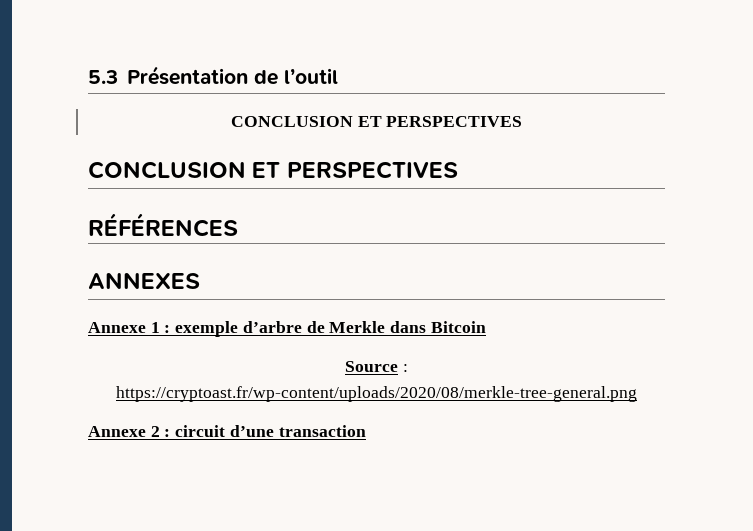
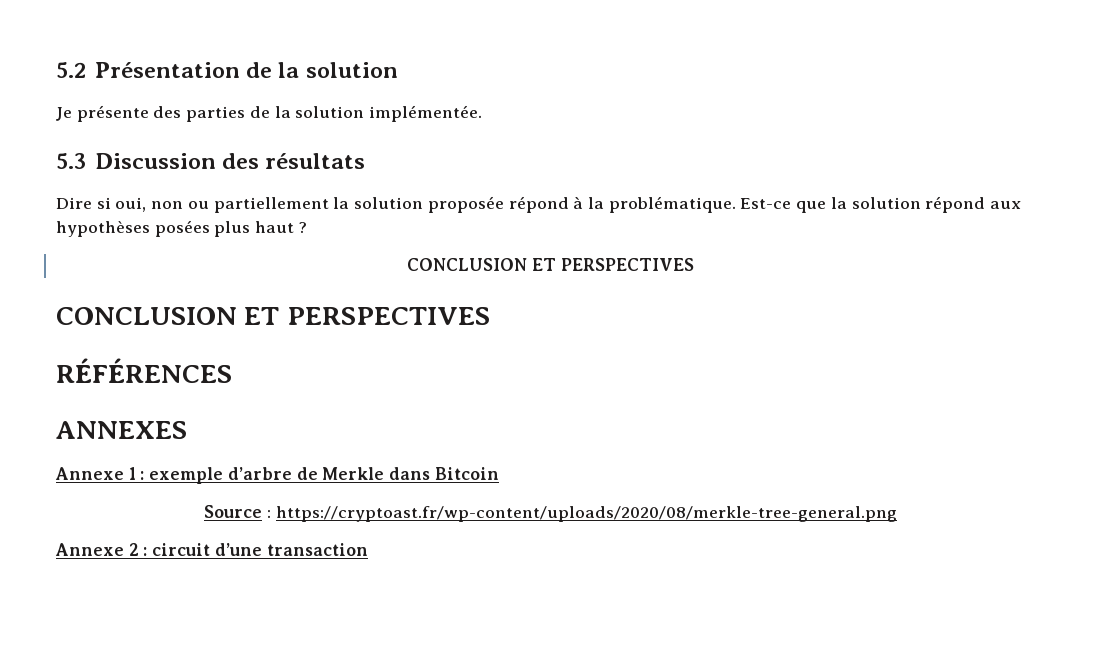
[88,70,118,84] 5.3 -> [56,62,86,78] 5.2
[283,68,338,84] l’outil -> [278,62,398,78] [56,105,483,122] [56,153,366,169] [56,196,1022,213] [56,220,307,237] la solution // Je présente des parties de la solution implémentée. // 5.3 Discussion des résultats // Dire si oui, non ou partiellement la solution proposée répond à la problématique. Est-ce que la solution répond aux hypothèses posées plus haut ?

